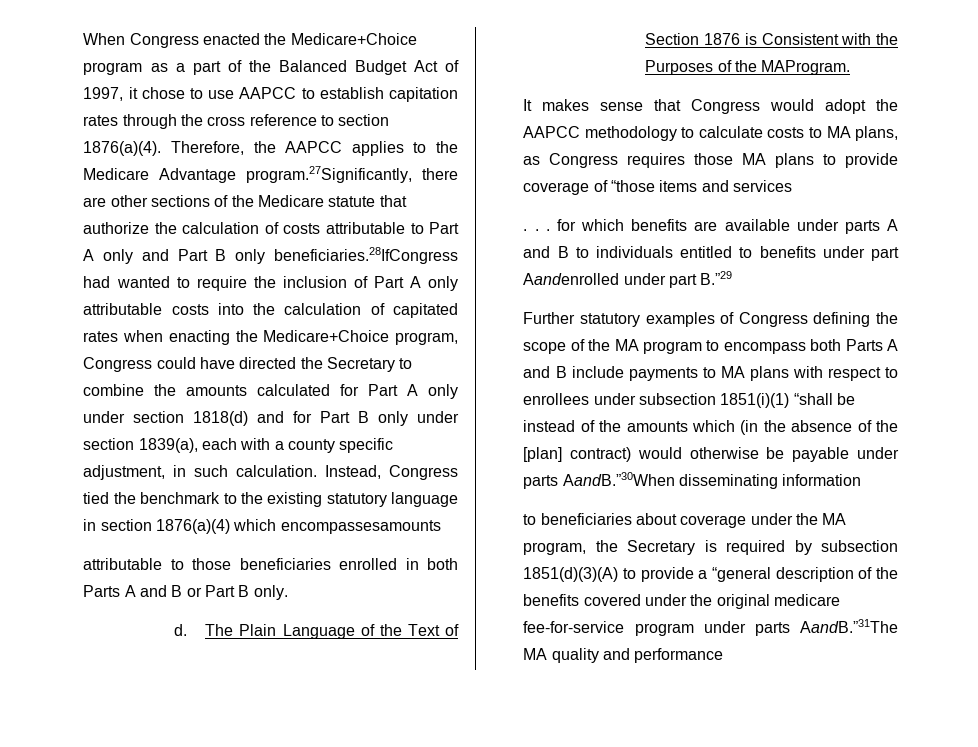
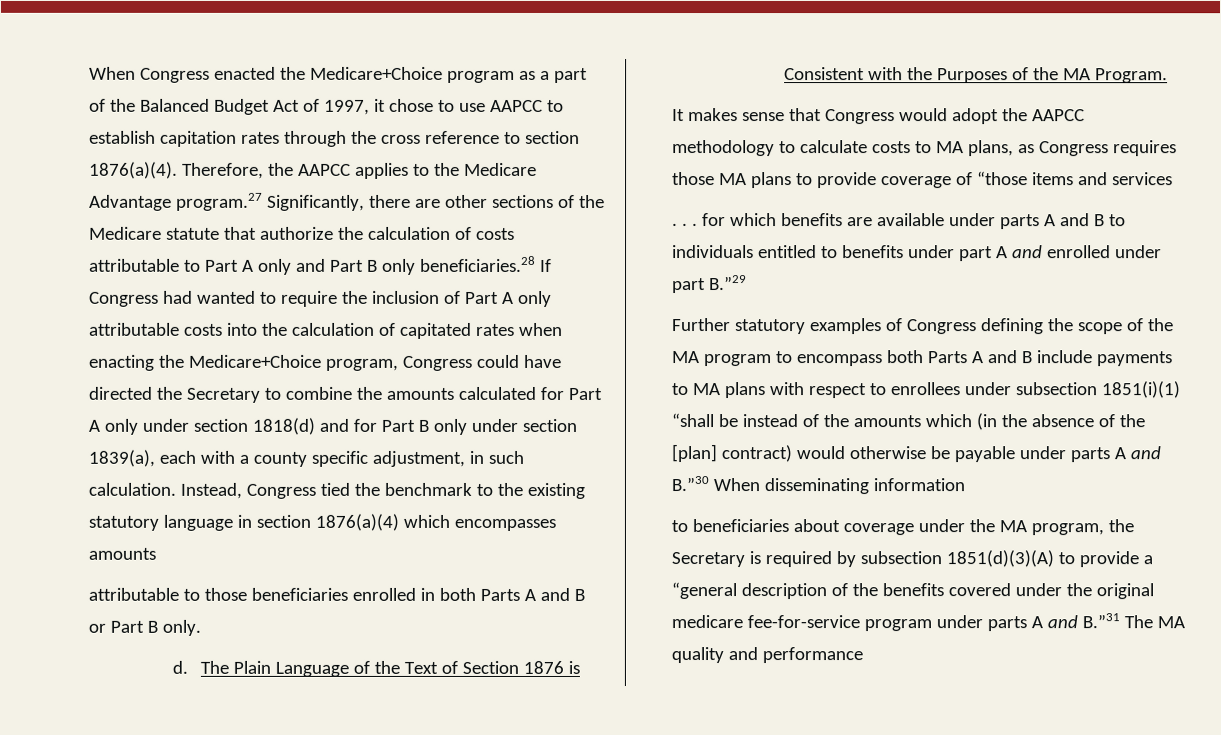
[246,166,413,183] program.27Significantly, -> [175,192,365,211] program.27 Significantly,
[274,247,458,264] beneficiaries.28IfCongress -> [419,255,552,272] [88,291,159,307] beneficiaries.28 If Congress
[280,520,441,534] encompassesamounts -> [453,518,556,531] [87,547,156,560] encompasses amounts
[761,60,851,75] MAProgram. -> [1062,68,1168,84] MA Program.
[523,273,620,285] Aandenrolled -> [995,245,1111,259] A and enrolled
[562,472,675,486] AandB.”30When -> [1113,446,1161,460] [670,476,760,492] A and B.”30 When
[800,619,898,633] AandB.”31The -> [1030,613,1153,629] A and B.”31 The

